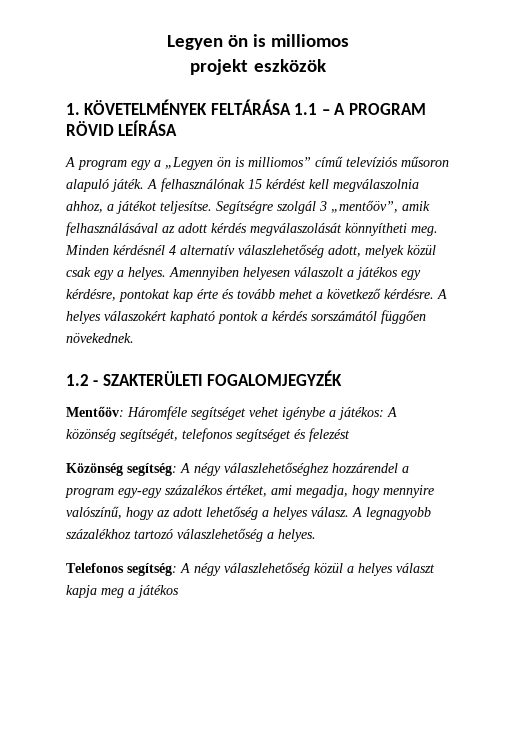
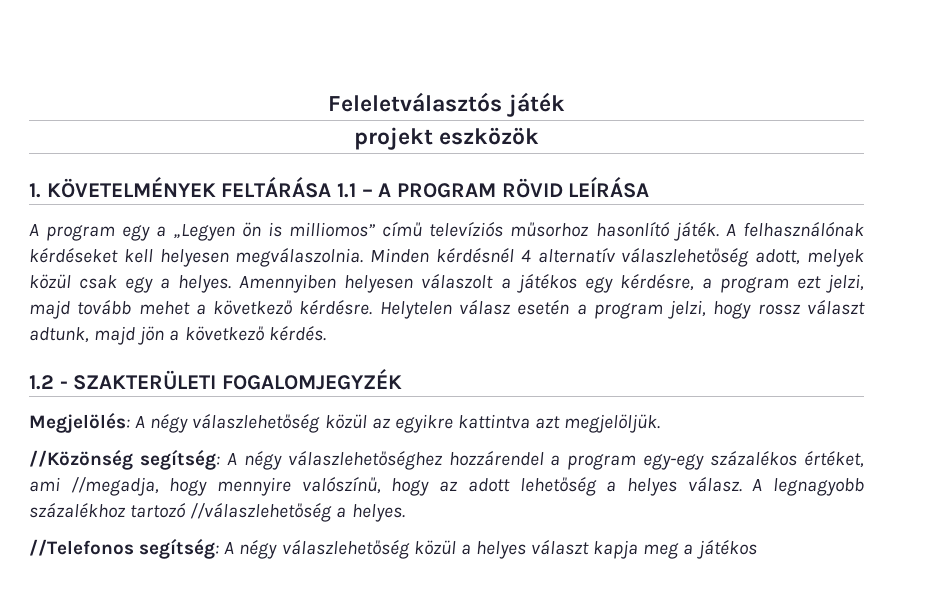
[166,34,350,50] Legyen ön is milliomos -> [328,92,565,117] Feleletválasztós játék
[401,156,449,167] [66,179,109,192] műsoron alapuló -> [510,221,670,237] műsorhoz hasonlító
[248,179,419,192] [66,200,430,214] [66,222,438,236] 15 kérdést kell megválaszolnia ahhoz, a játékot teljesítse. Segítségre szolgál 3 „mentőöv”, amik felhasználásával az adott kérdés megválaszolását könnyítheti meg. -> [29,247,364,267] kérdéseket kell helyesen megválaszolnia.
[119,289,234,302] pontokat kap érte és -> [701,274,865,293] [29,300,70,319] a program ezt jelzi, majd
[437,289,447,299] [66,310,426,324] [66,333,134,343] [66,370,343,386] [66,406,397,420] [66,428,350,442] [66,463,123,476] A helyes válaszokért kapható pontok a kérdés sorszámától függően növekednek. // 1.2 - SZAKTERÜLETI FOGALOMJEGYZÉK // Mentőöv: Háromféle segítséget vehet igénybe a játékos: A közönség segítségét, telefonos segítséget és felezést // Közönség -> [379,299,866,319] [29,325,326,345] [29,369,403,390] [29,413,661,433] [29,450,133,470] Helytelen válasz esetén a program jelzi, hogy rossz választ adtunk, majd jön a következő kérdés. // 1.2 - SZAKTERÜLETI FOGALOMJEGYZÉK // Megjelölés: A négy válaszlehetőség közül az egyikre kattintva azt megjelöljük. // //Közönség
[296,485,348,498] megadja, -> [70,477,159,496] //megadja,
[177,528,263,542] válaszlehetőség -> [190,502,333,522] //válaszlehetőség
[66,563,124,573] Telefonos -> [29,539,134,556] //Telefonos

